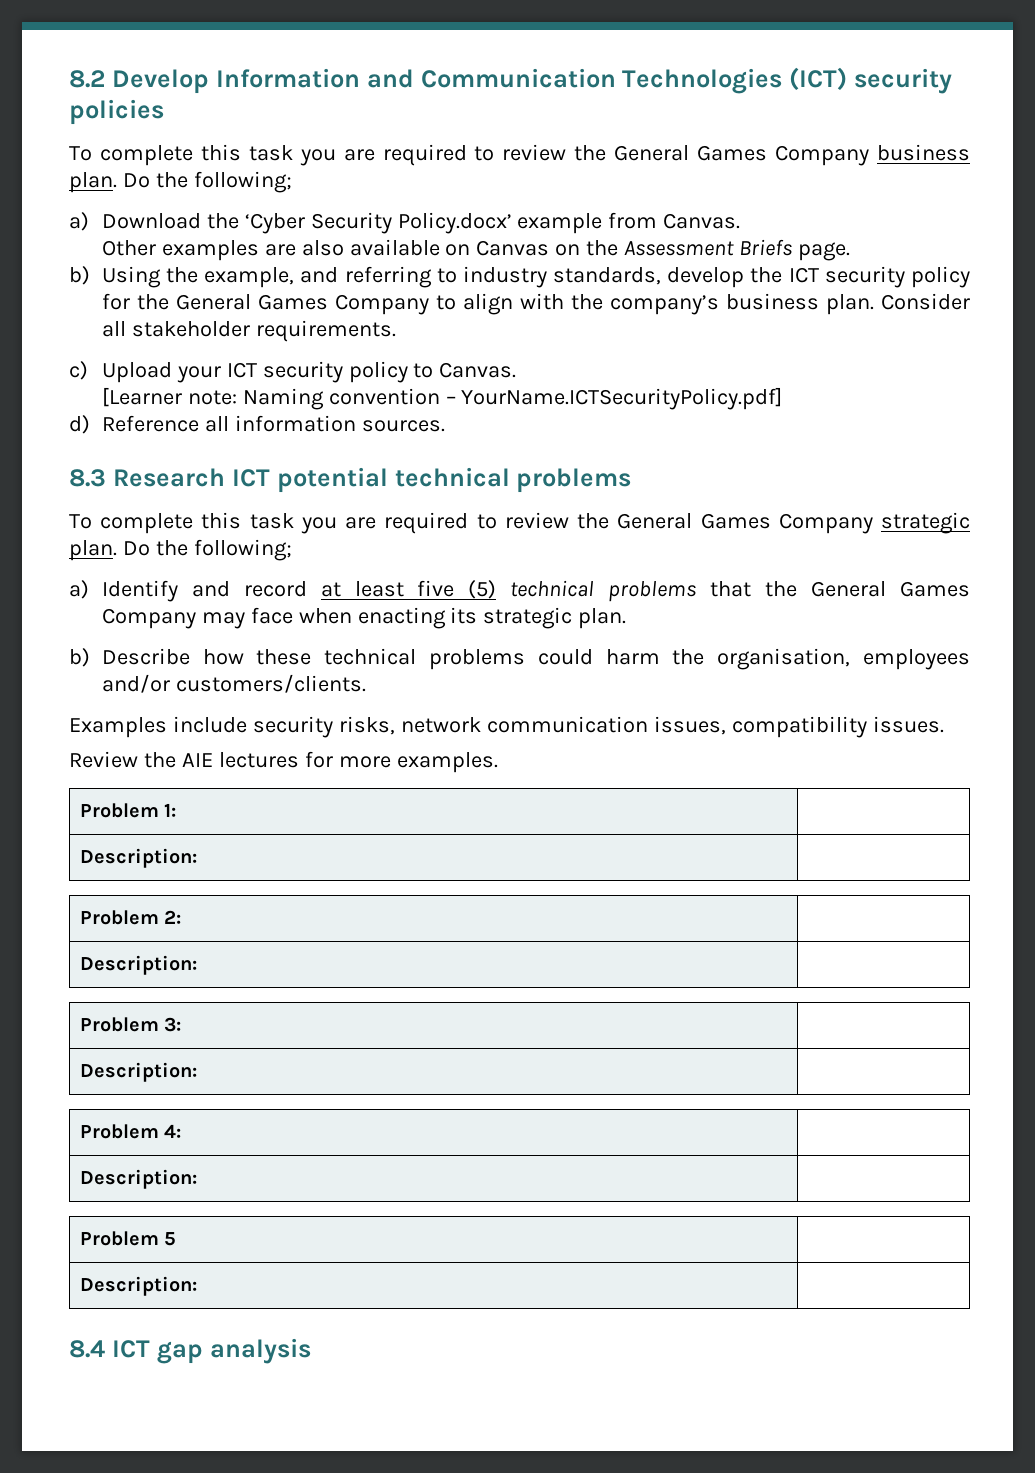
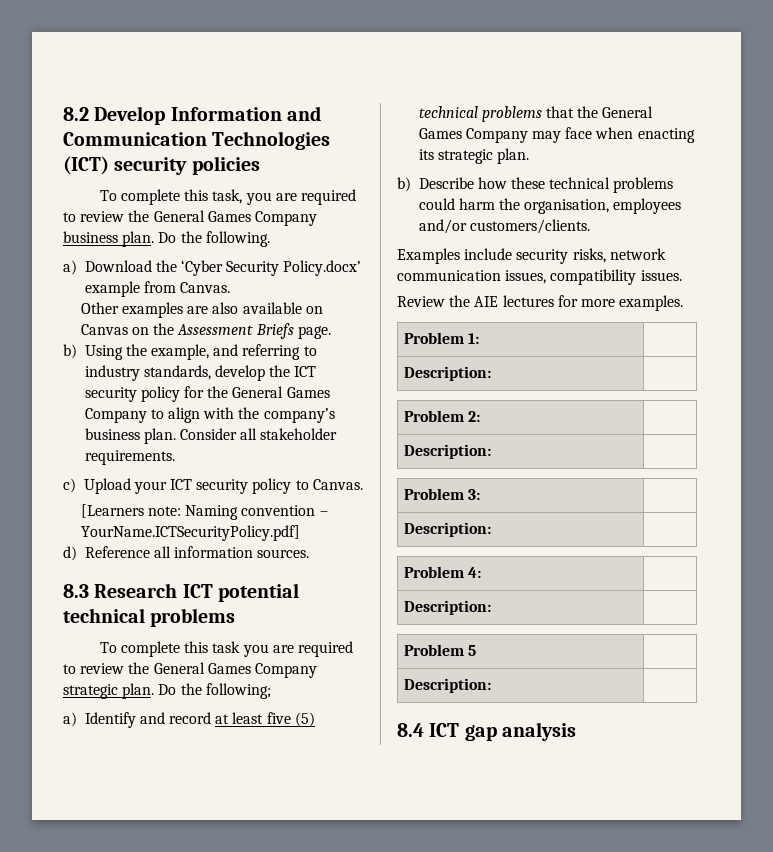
[248,145,293,161] task -> [212,189,243,204] task,
[193,171,292,193] following; -> [205,231,270,247] following.
[101,387,182,407] [Learner -> [80,504,144,518] [Learners

